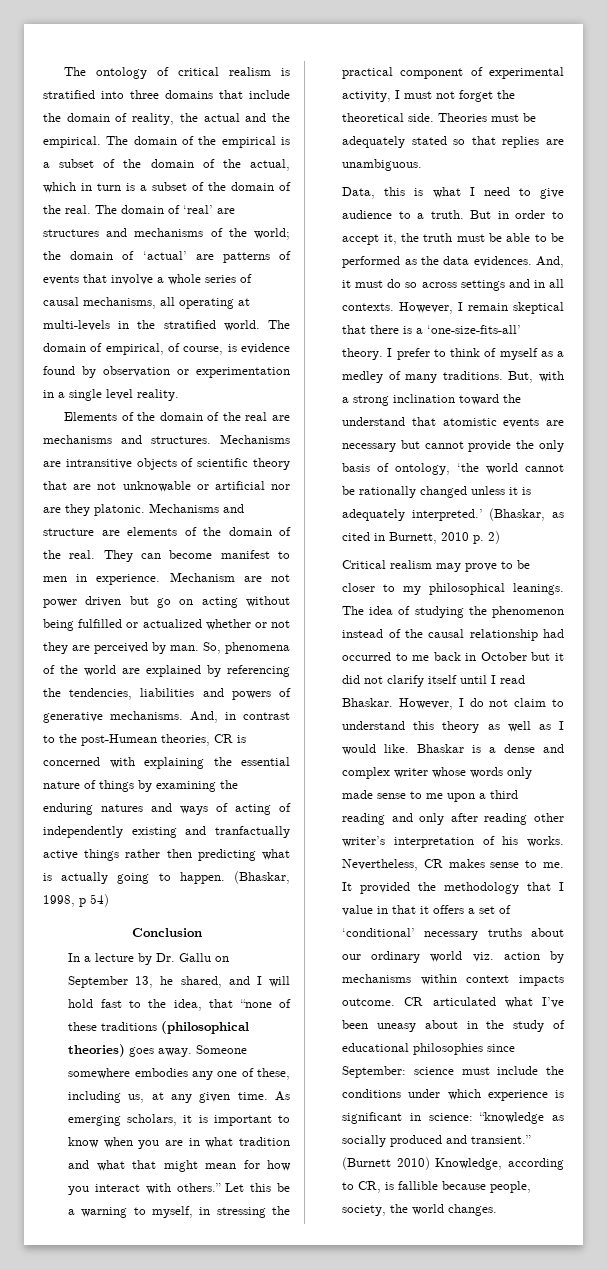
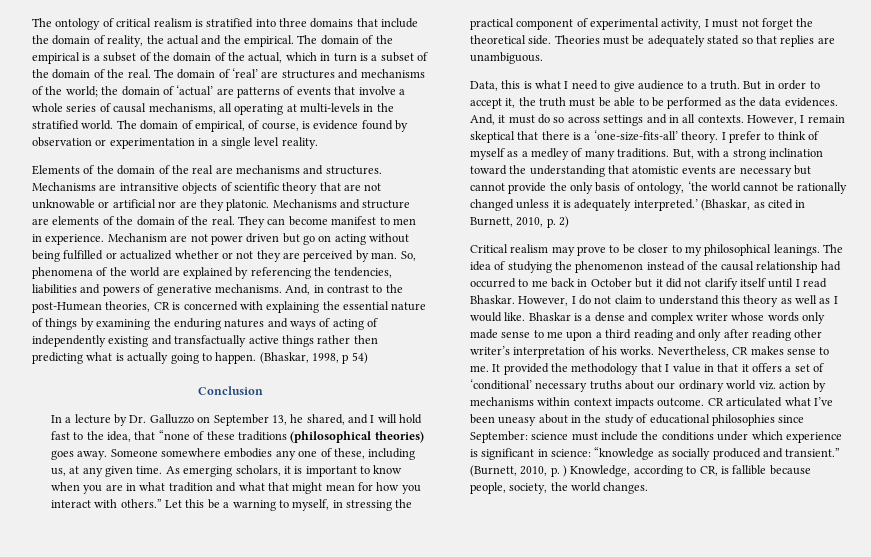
[215,826,290,838] tranfactually -> [174,335,247,347] transfactually
[179,953,212,962] Gallu -> [149,414,194,424] Galluzzo
[342,417,406,426] understand -> [529,165,605,177] understanding
[441,532,470,541] 2010 -> [516,217,544,227] 2010,
[342,1157,430,1170] (Burnett 2010) -> [469,465,568,477] (Burnett, 2010, p. )

